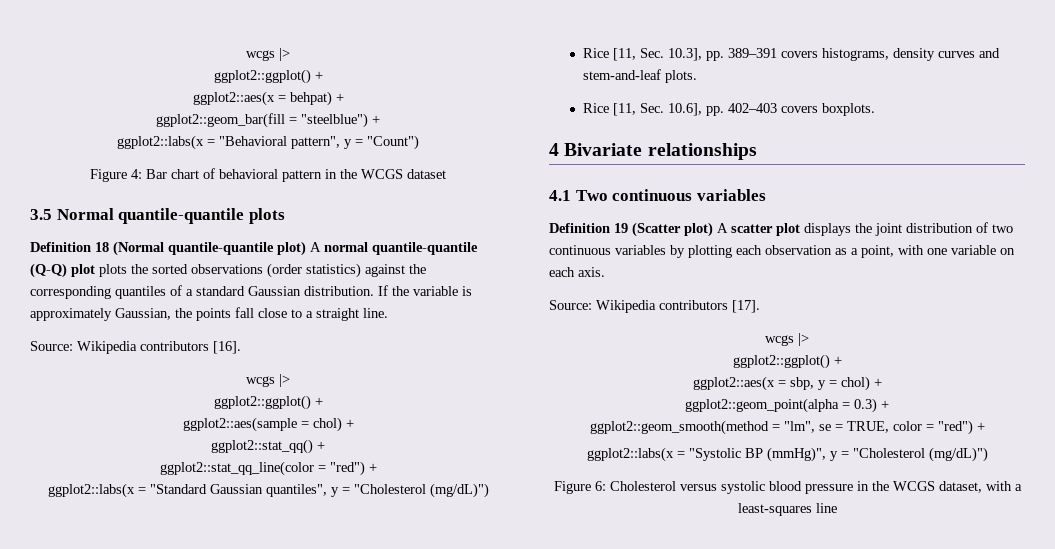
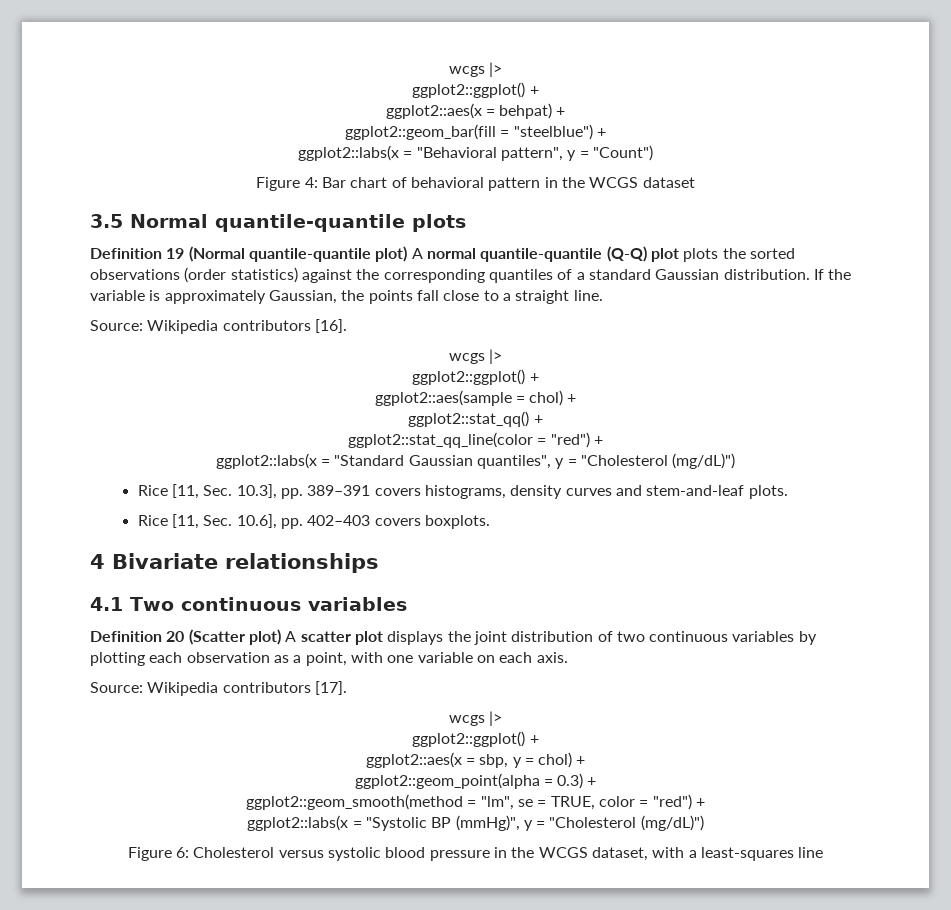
[95,242,109,252] 18 -> [166,248,185,259] 19
[614,223,628,233] 19 -> [166,631,185,642] 20

